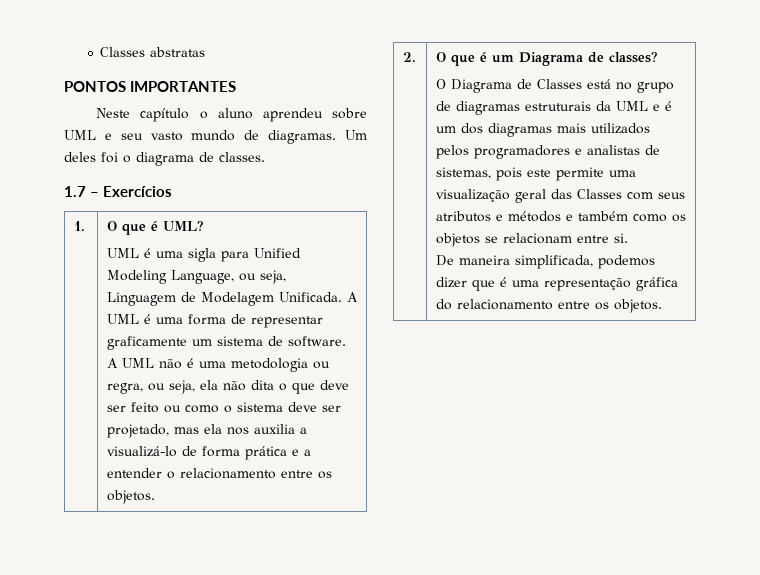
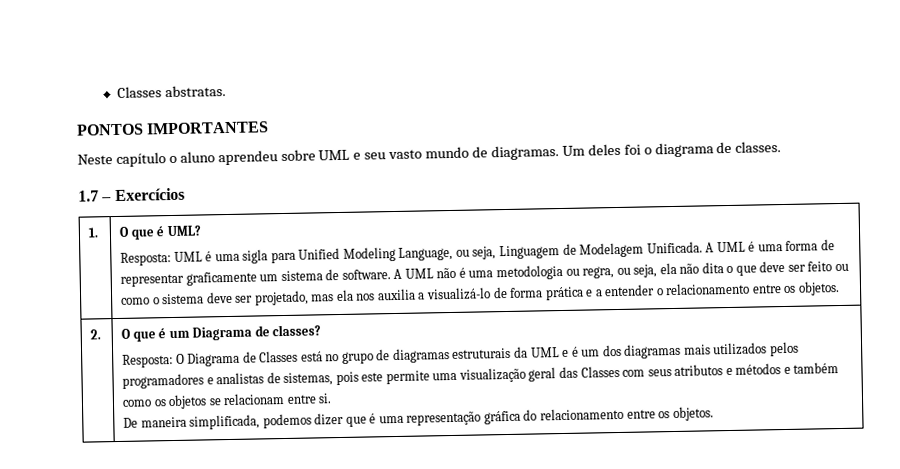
[100,47,206,57] Classes abstratas -> [117,84,227,98] Classes abstratas.
(204, 226) none -> [120,252,172,266] Resposta:
(658, 57) none -> [122,353,174,368] Resposta:

